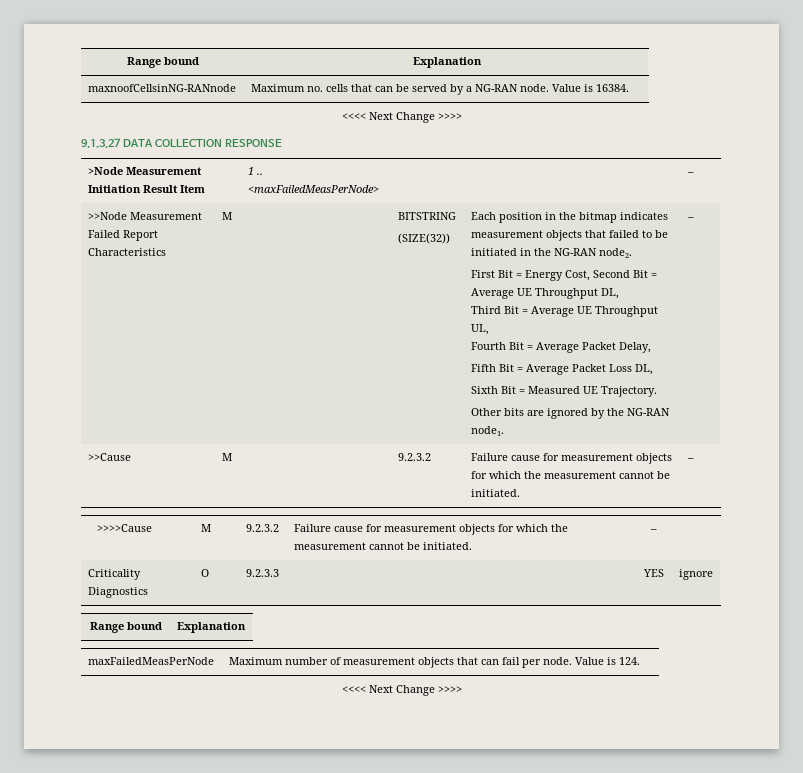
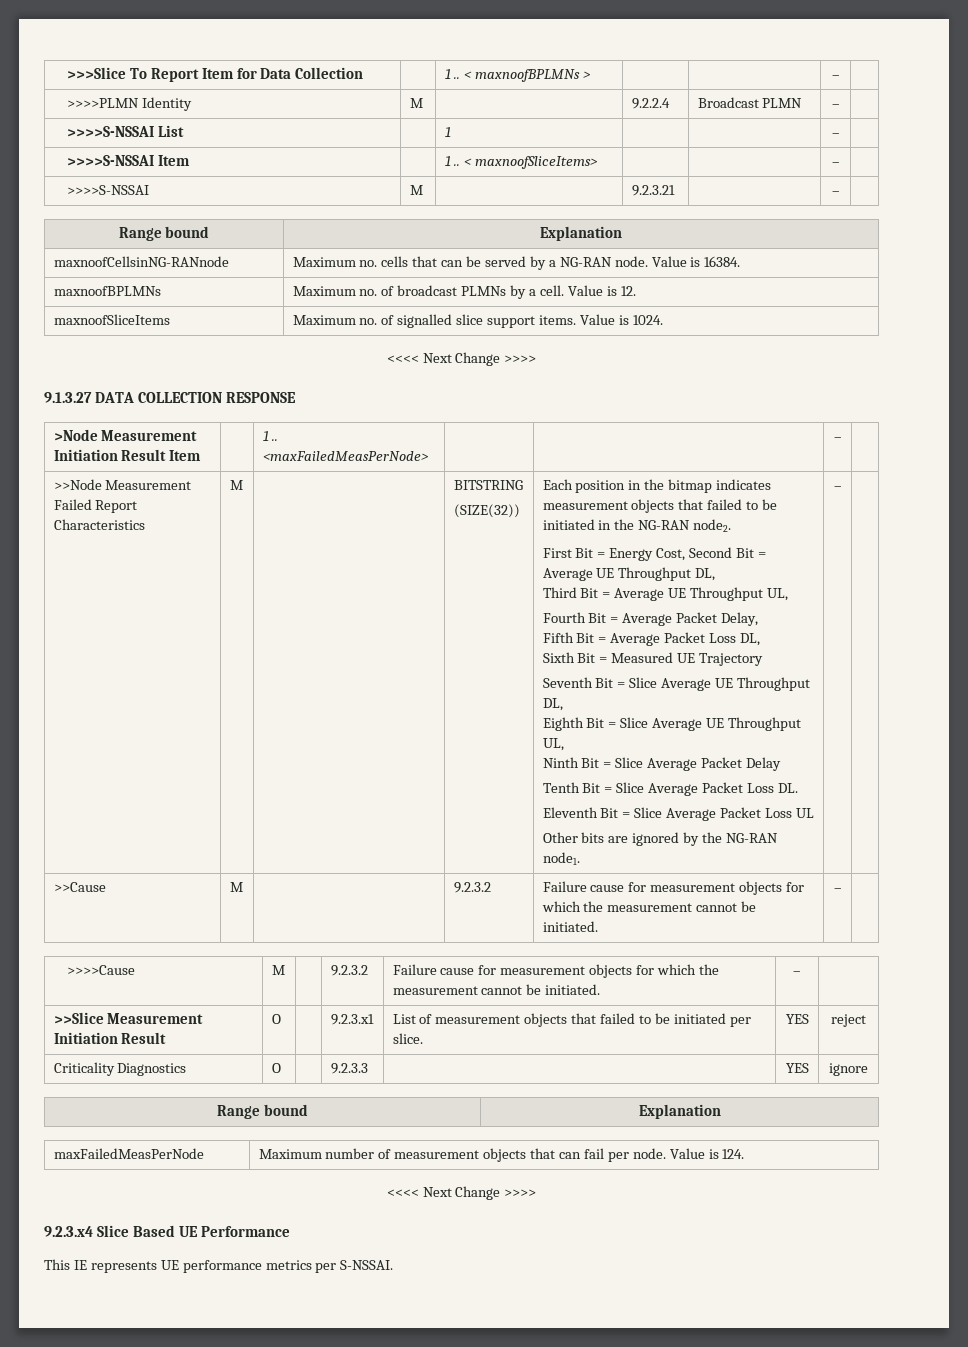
(127, 62) none -> [66,67,364,82] [444,69,591,82] [831,75,840,79] [66,97,192,111] [409,98,423,108] [631,98,670,109] [697,97,803,108] [831,104,840,108] [66,125,184,137] [444,127,451,137] [831,133,840,137] [66,155,190,166] [444,156,598,169] [831,162,840,166] [66,185,149,195] [409,185,423,195] [631,185,675,196] [831,191,840,195] >>>Slice To Report Item for Data Collection | | 1 .. < maxnoofBPLMNs > | | | – | // >>>>PLMN Identity | M | | 9.2.2.4 | Broadcast PLMN | – | // >>>>S-NSSAI List | | 1 | | | – | // >>>>S-NSSAI Item | | 1 .. < maxnoofSliceItems> | | | – | // >>>>S-NSSAI | M | | 9.2.3.21 | | – | //
(630, 88) none -> [53,286,161,296] [292,285,636,299] [53,314,170,325] [292,314,663,328] // maxnoofBPLMNs | Maximum no. of broadcast PLMNs by a cell. Value is 12. // maxnoofSliceItems | Maximum no. of signalled slice support items. Value is 1024.
[601,386,658,397] Trajectory. -> [699,653,764,666] [542,677,810,691] [542,698,563,711] [542,717,801,731] [542,738,564,751] [542,757,781,771] [542,782,798,796] [542,807,814,821] Trajectory // Seventh Bit = Slice Average UE Throughput DL, // Eighth Bit = Slice Average UE Throughput UL, // Ninth Bit = Slice Average Packet Delay // Tenth Bit = Slice Average Packet Loss DL. // Eleventh Bit = Slice Average Packet Loss UL
(657, 530) none -> [53,1012,204,1024] [53,1032,167,1044] [271,1014,281,1024] [330,1014,374,1025] [392,1013,751,1027] [392,1033,423,1044] [785,1014,809,1024] [831,1014,866,1027] // >>Slice Measurement Initiation Result | O | | 9.2.3.x1 | List of measurement objects that failed to be initiated per slice. | YES | reject
(462, 689) none -> [44,1225,290,1237] [44,1259,394,1273] // 9.2.3.x4 Slice Based UE Performance // This IE represents UE performance metrics per S-NSSAI.

